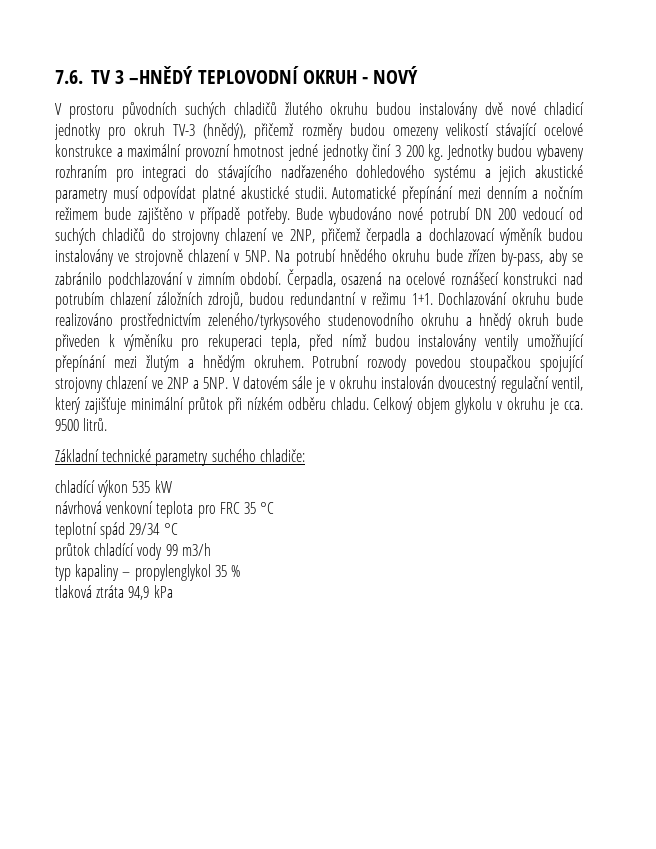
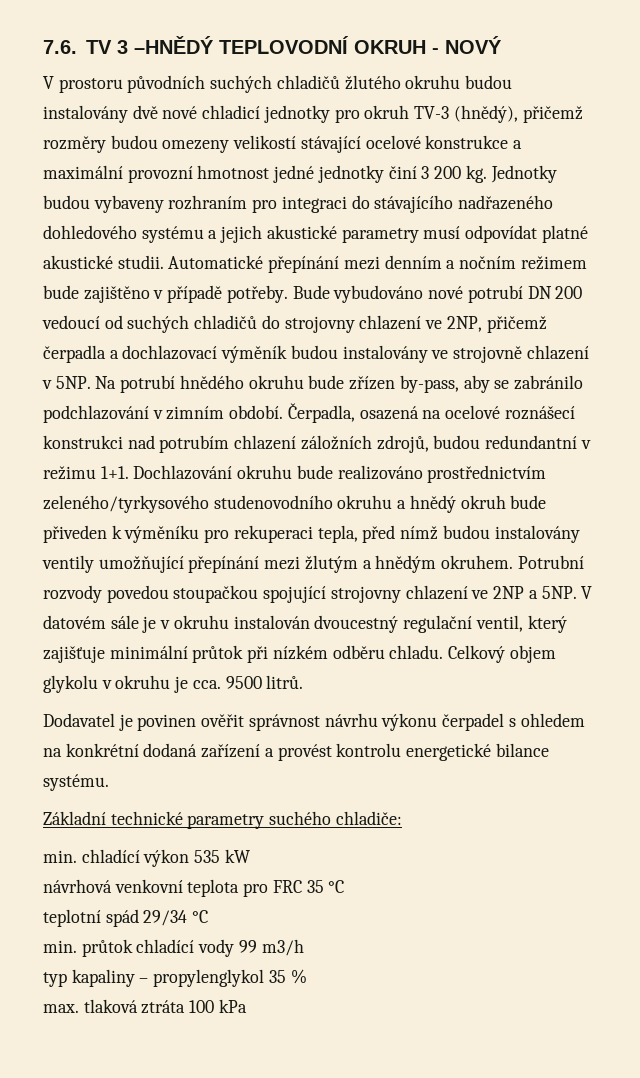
(108, 424) none -> [43,713,585,731] [43,743,549,761] [43,774,109,791] // Dodavatel je povinen ověřit správnost návrhu výkonu čerpadel s ohledem na konkrétní dodaná zařízení a provést kontrolu energetické bilance systému.
(305, 455) none -> [43,850,77,863] min.
(178, 529) none -> [43,940,77,953] min.
(240, 571) none -> [43,1004,79,1013] max.
[128,586,150,600] 94,9 -> [189,1000,215,1013] 100

